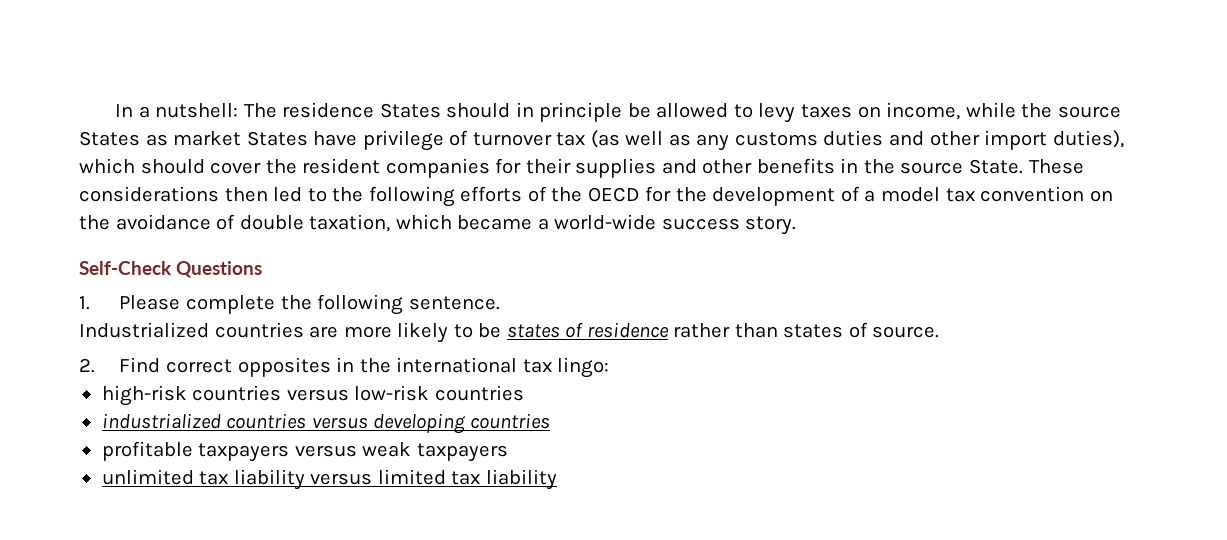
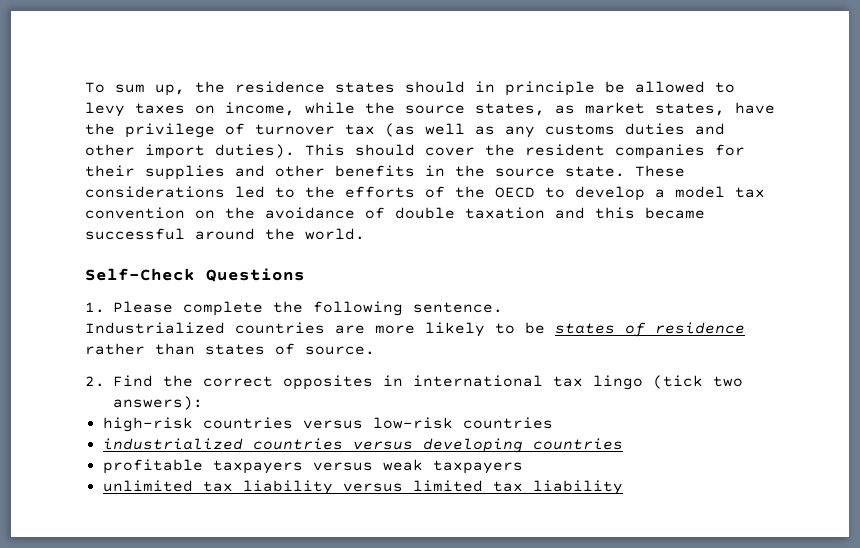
[115,102,441,118] In a nutshell: The residence States -> [85,81,395,96] To sum up, the residence states
[79,131,140,146] States -> [475,103,545,116] states,
[246,131,358,146] States have -> [655,102,775,116] [85,123,115,135] states, have the
[1052,130,1124,148] [79,158,135,174] duties), which -> [215,144,345,158] duties). This
[969,159,1024,174] State. -> [565,166,625,177] state.
[224,187,268,202] then -> (225, 192) none
[368,186,455,207] following -> (335, 192) none
[645,186,860,206] for the development of -> [545,186,645,201] to develop
[309,214,797,235] taxation, which became a world-wide success story. -> [465,207,705,219] [85,228,365,240] taxation and this became successful around the world.
(161, 365) none -> [163,375,193,387] the
[359,358,391,373] the -> (403, 381) none
[557,357,610,378] lingo: -> [593,375,743,390] [113,396,203,410] lingo (tick two answers):

